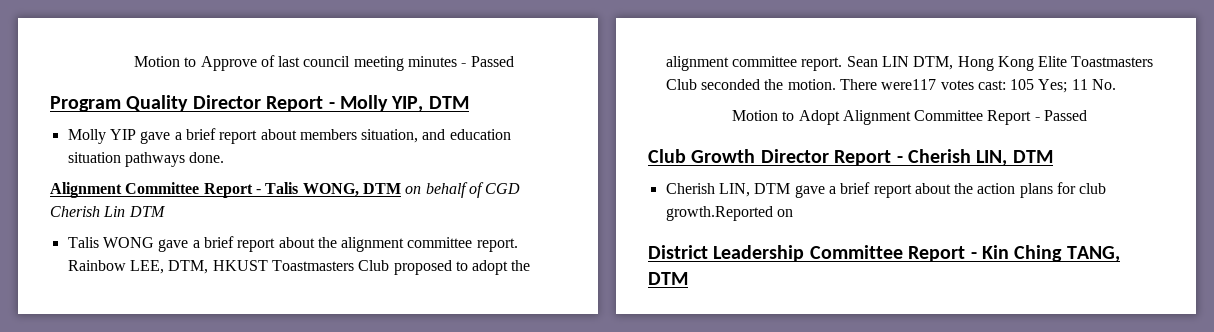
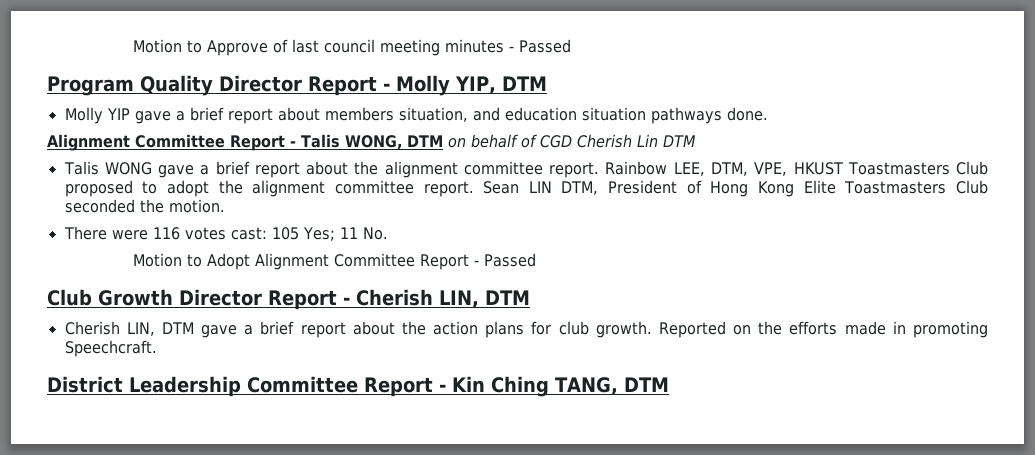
(209, 267) none -> [754,162,788,176] VPE,
(954, 63) none -> [608,180,702,194] President of
[839,79,937,90] There were117 -> [63,226,180,240] // There were 116
[665,206,793,221] growth.Reported on -> [595,321,988,338] [64,340,157,357] growth. Reported on the efforts made in promoting Speechcraft.

